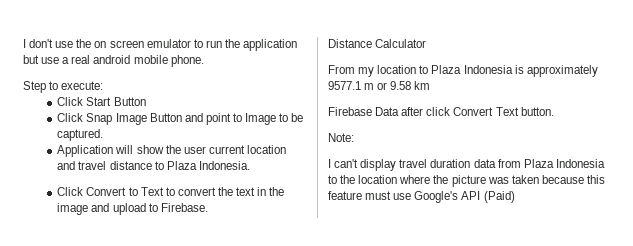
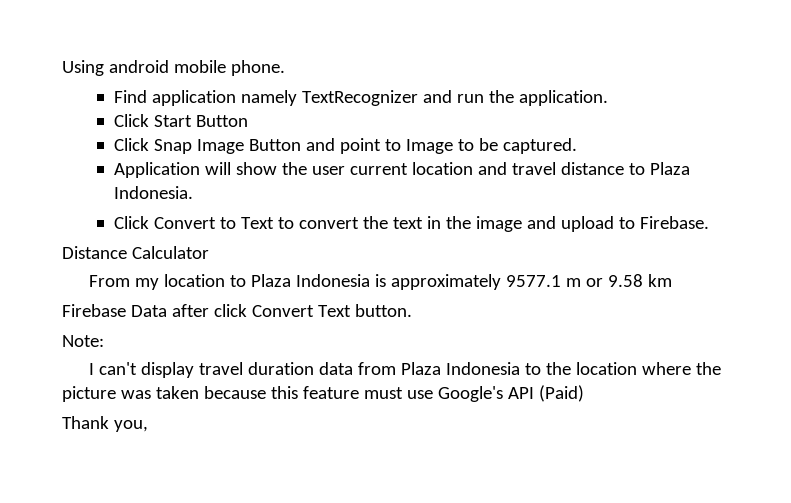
[23,39,298,51] [23,55,204,67] [23,81,104,93] I don't use the on screen emulator to run the application but use a real android mobile phone. // Step to execute: -> [62,60,285,76] [113,90,608,106] Using android mobile phone. // Find application namely TextRecognizer and run the application.
(515, 197) none -> [62,416,148,432] // Thank you,

